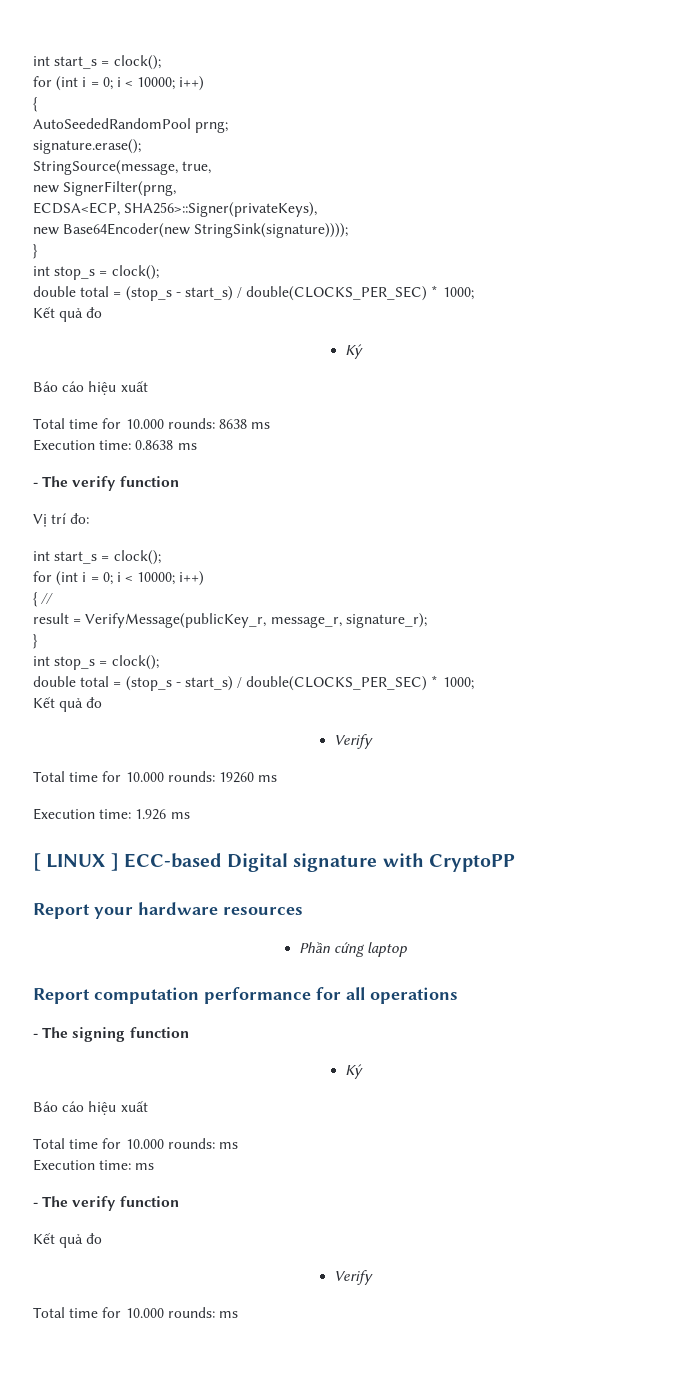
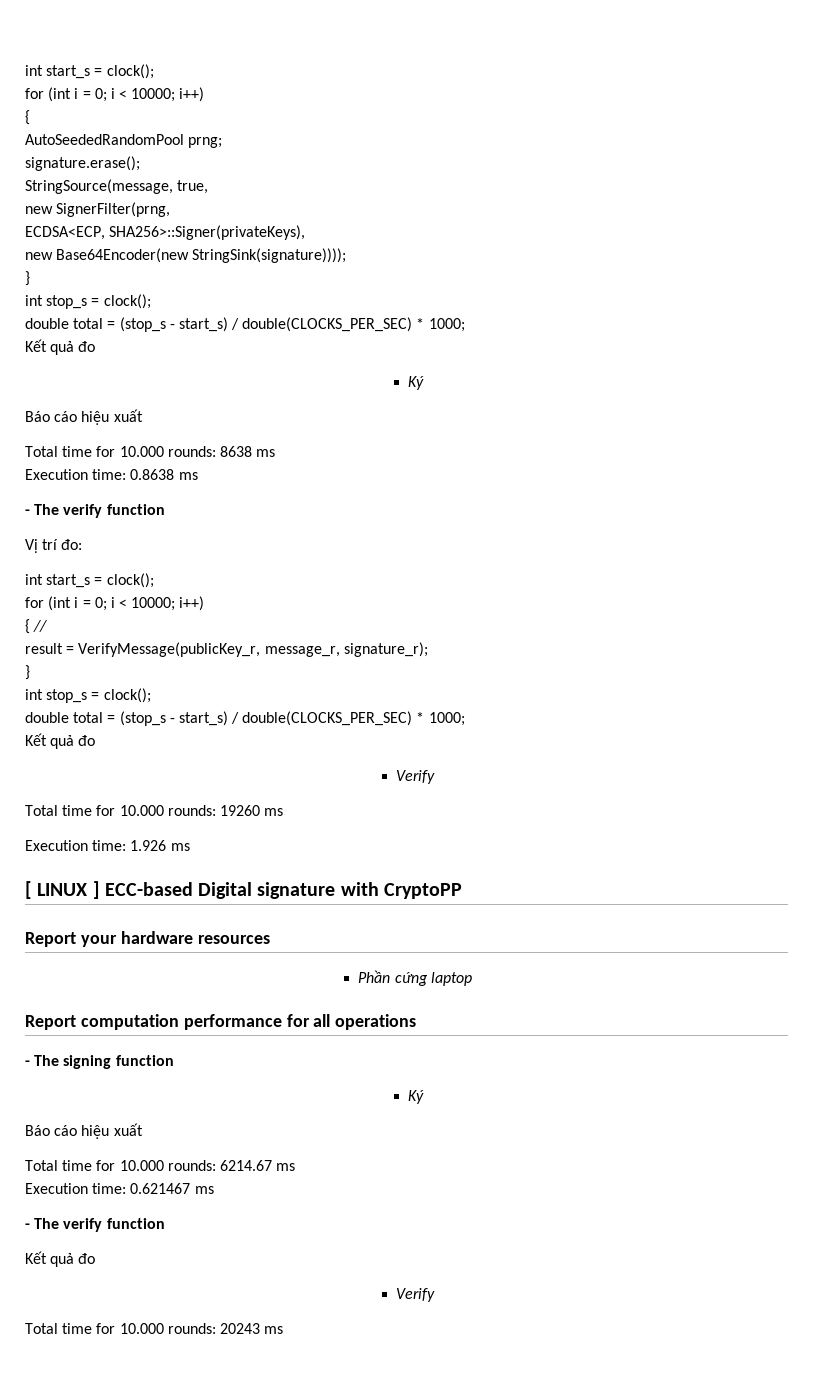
[218,1142,238,1149] [33,1159,132,1171] ms // Execution time: -> [219,1160,296,1171] [25,1183,191,1194] 6214.67 ms // Execution time: 0.621467
(215, 1312) none -> [219,1323,260,1334] 20243

